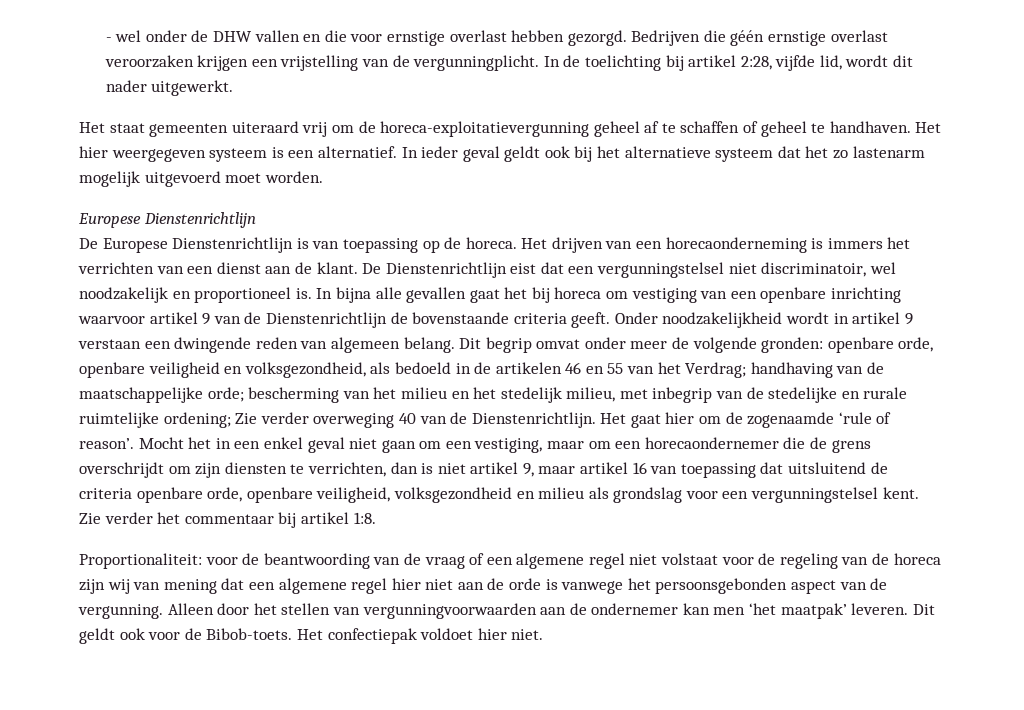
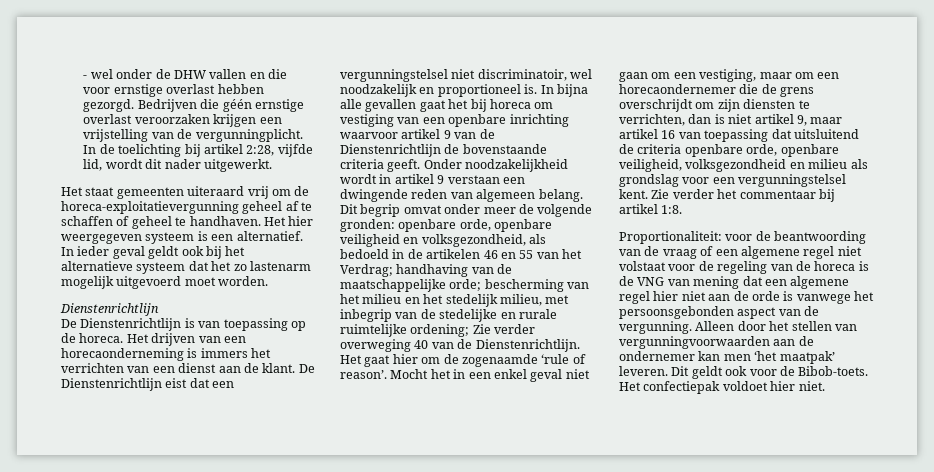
[78,213,141,228] Europese -> (269, 281) none
[102,238,168,253] Europese -> (77, 323) none
[79,579,130,594] zijn wij -> [858,261,869,271] [619,276,665,286] is de VNG

